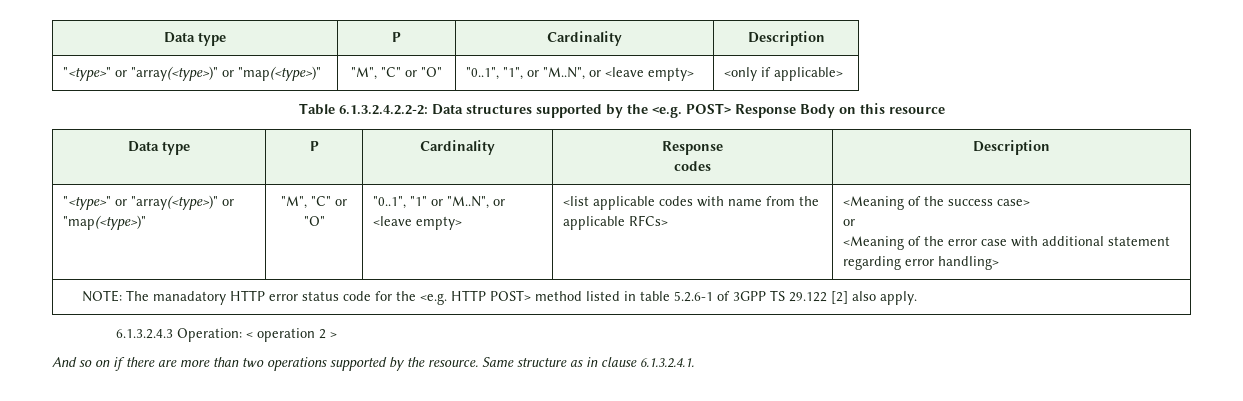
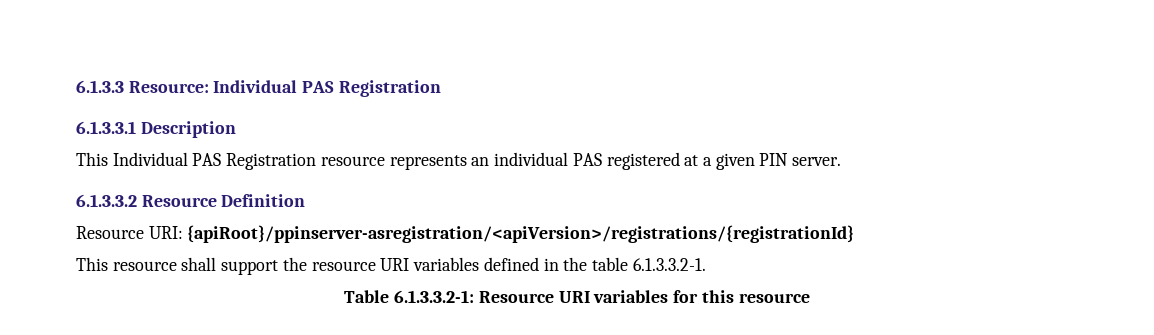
[164,32,226,46] [392,32,401,42] [547,31,622,46] [747,31,825,46] [63,66,322,81] [351,67,442,80] [466,67,695,81] [724,67,844,81] [298,103,945,118] [128,141,190,155] [309,141,319,151] [420,140,495,155] [662,141,723,155] [674,161,711,171] [973,140,1050,155] [63,195,235,210] [63,215,147,230] [281,196,347,209] [303,216,325,226] [373,196,506,209] [373,216,463,230] [563,196,820,210] [563,215,669,230] [843,196,1031,210] [843,219,856,226] [843,236,1171,250] [843,256,1000,270] [82,290,918,305] [115,328,337,342] [52,357,694,371] Data type | P | Cardinality | Description // "<type>" or "array(<type>)" or "map(<type>)" | "M", "C" or "O" | "0..1", "1", or "M..N", or <leave empty> | <only if applicable> // Table 6.1.3.2.4.2.2-2: Data structures supported by the <e.g. POST> Response Body on this resource // Data type | P | Cardinality | Response // codes | Description // "<type>" or "array(<type>)" or "map(<type>)" | "M", "C" or "O" | "0..1", "1" or "M..N", or <leave empty> | <list applicable codes with name from the applicable RFCs> | <Meaning of the success case> // or // <Meaning of the error case with additional statement regarding error handling> // NOTE: The manadatory HTTP error status code for the <e.g. HTTP POST> method listed in table 5.2.6-1 of 3GPP TS 29.122 [2] also apply. // 6.1.3.2.4.3 Operation: < operation 2 > // And so on if there are more than two operations supported by the resource. Same structure as in clause 6.1.3.2.4.1. -> [76,80,441,97] [76,121,236,138] [76,152,842,170] [76,194,306,207] [76,225,855,243] [76,257,706,275] [344,290,810,303] 6.1.3.3 Resource: Individual PAS Registration // 6.1.3.3.1 Description // This Individual PAS Registration resource represents an individual PAS registered at a given PIN server. // 6.1.3.3.2 Resource Definition // Resource URI: {apiRoot}/ppinserver-asregistration/<apiVersion>/registrations/{registrationId} // This resource shall support the resource URI variables defined in the table 6.1.3.3.2-1. // Table 6.1.3.3.2-1: Resource URI variables for this resource

